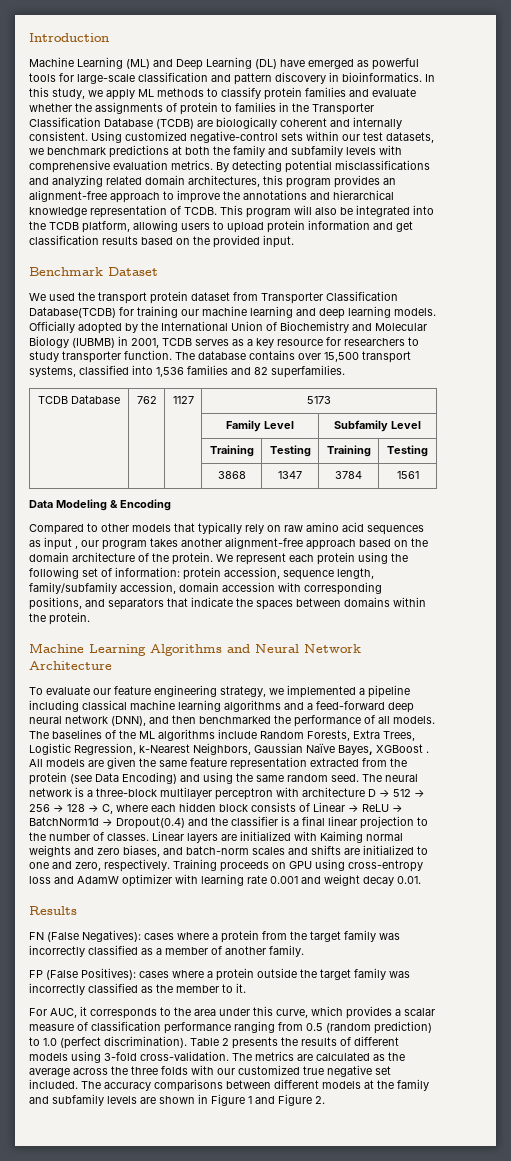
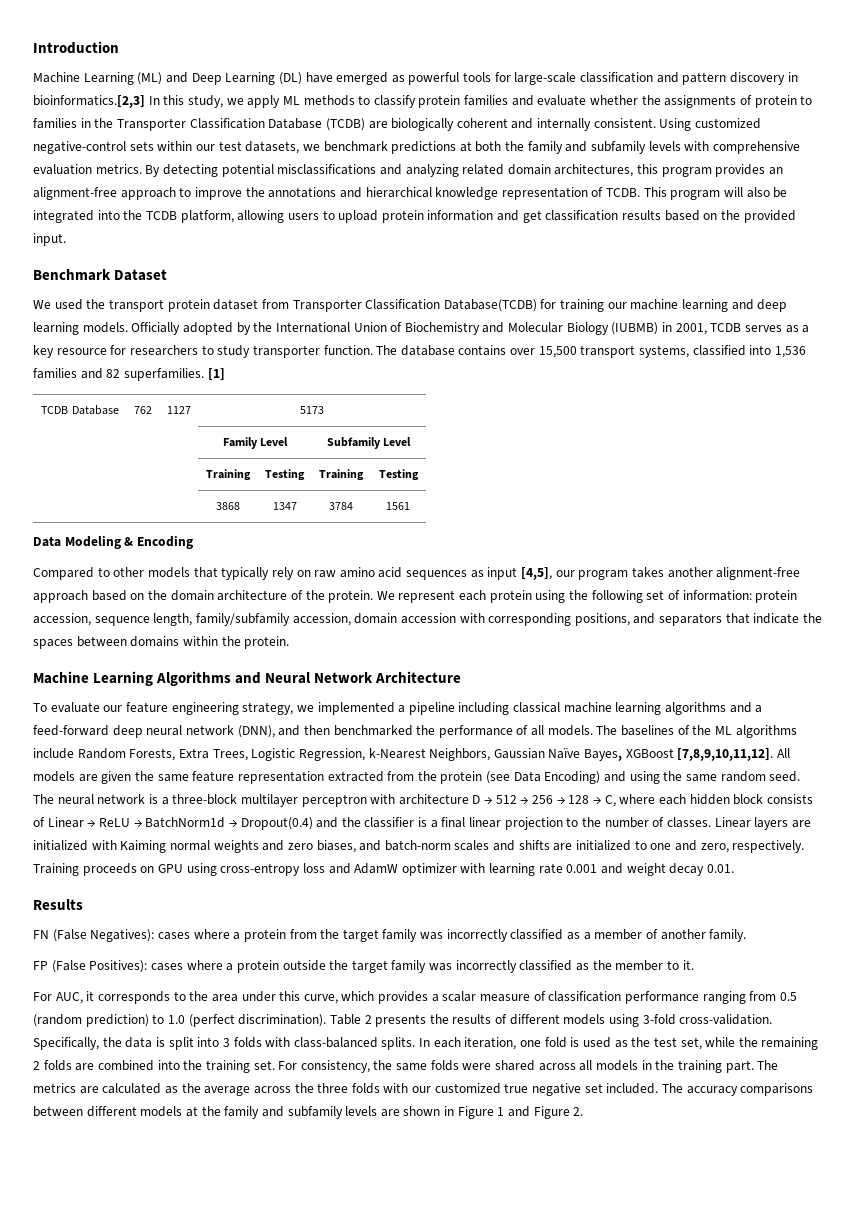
[342,72,422,82] bioinformatics. -> [33,95,145,108] bioinformatics.[2,3]
(345, 371) none -> [207,368,225,381] [1]
[75,545,78,549] , -> [521,567,553,580] [4,5],
[426,751,429,753] . -> [677,748,774,761] [7,8,9,10,11,12].
(229, 1056) none -> [33,1037,819,1050] [33,1060,754,1073] Specifically, the data is split into 3 folds with class-balanced splits. In each iteration, one fold is used as the test set, while the remaining 2 folds are combined into the training set. For consistency, the same folds were shared across all models in the training part.

